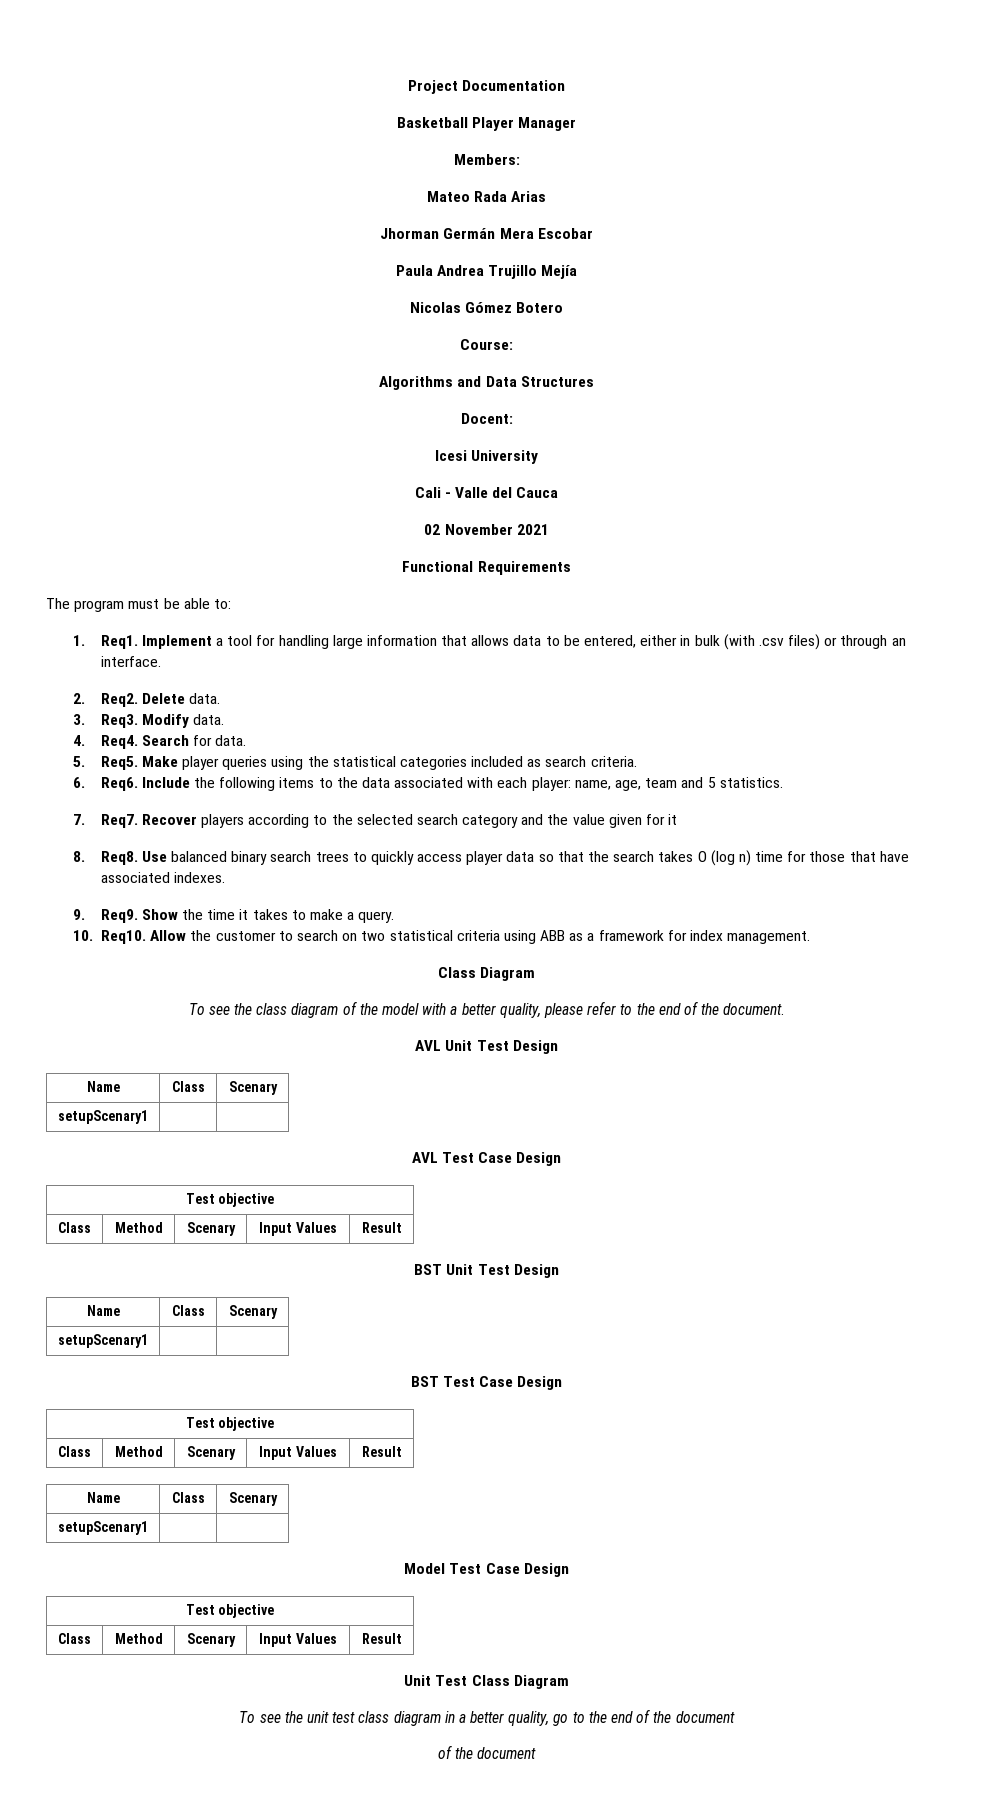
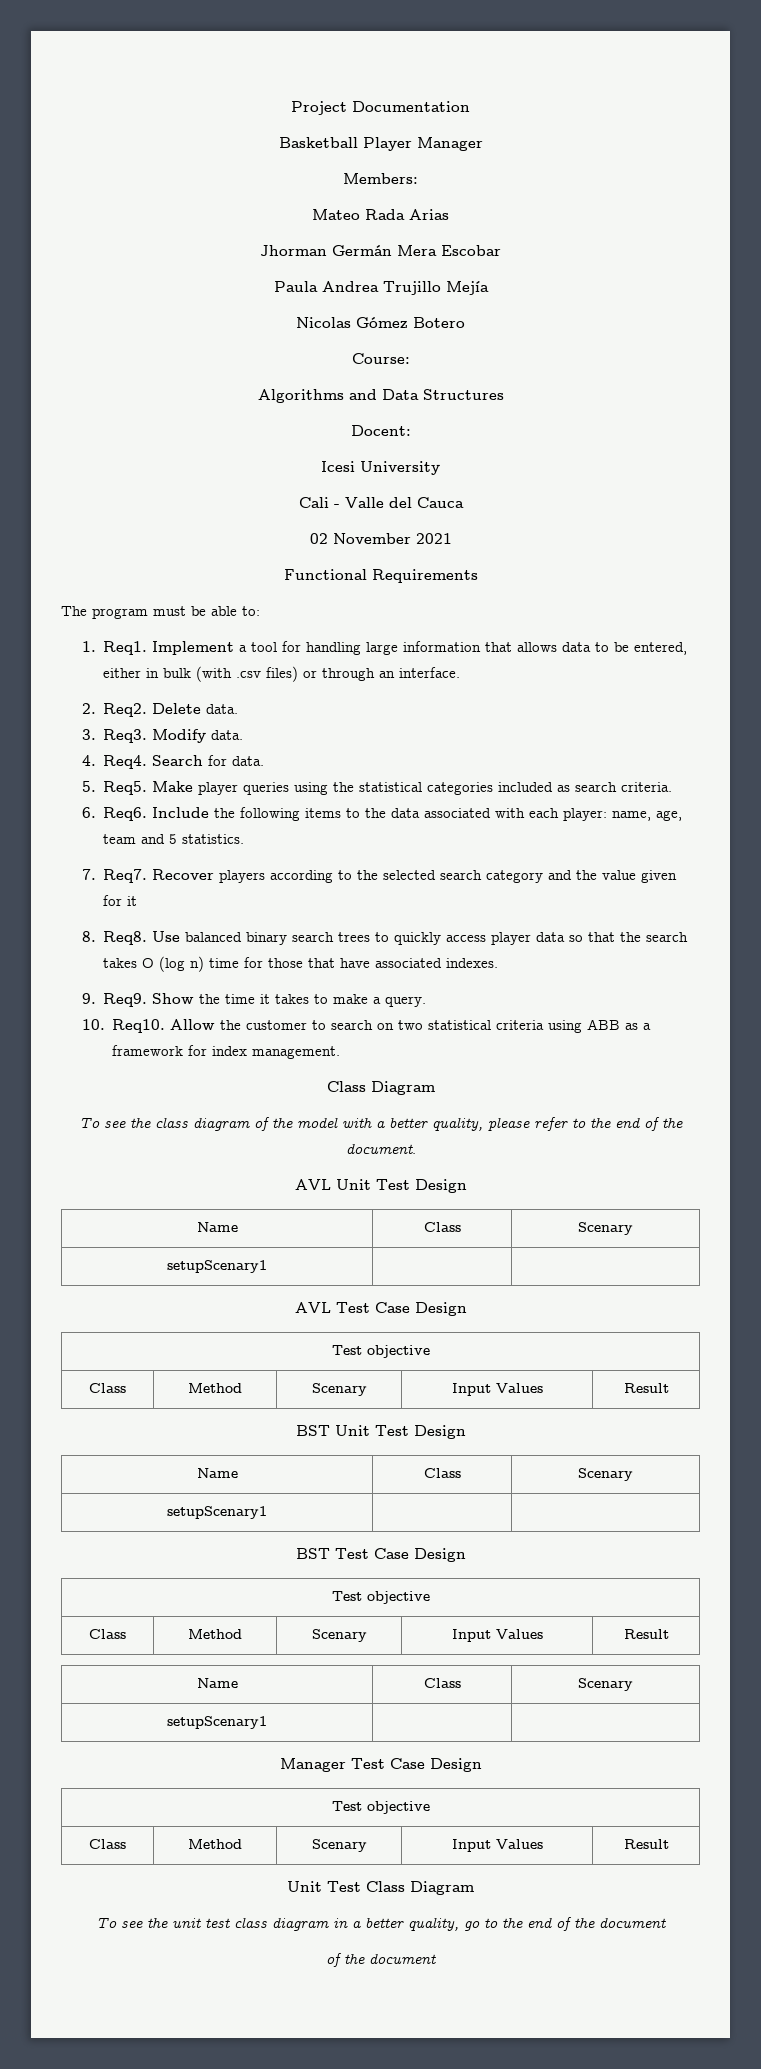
[404,1563,446,1574] Model -> [279,1758,346,1772] Manager

